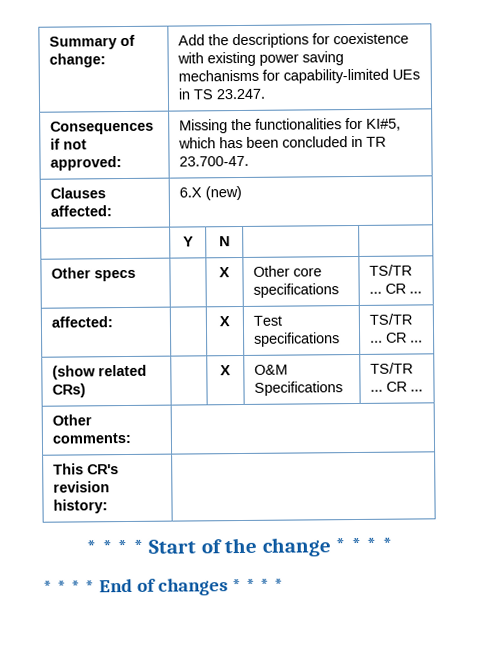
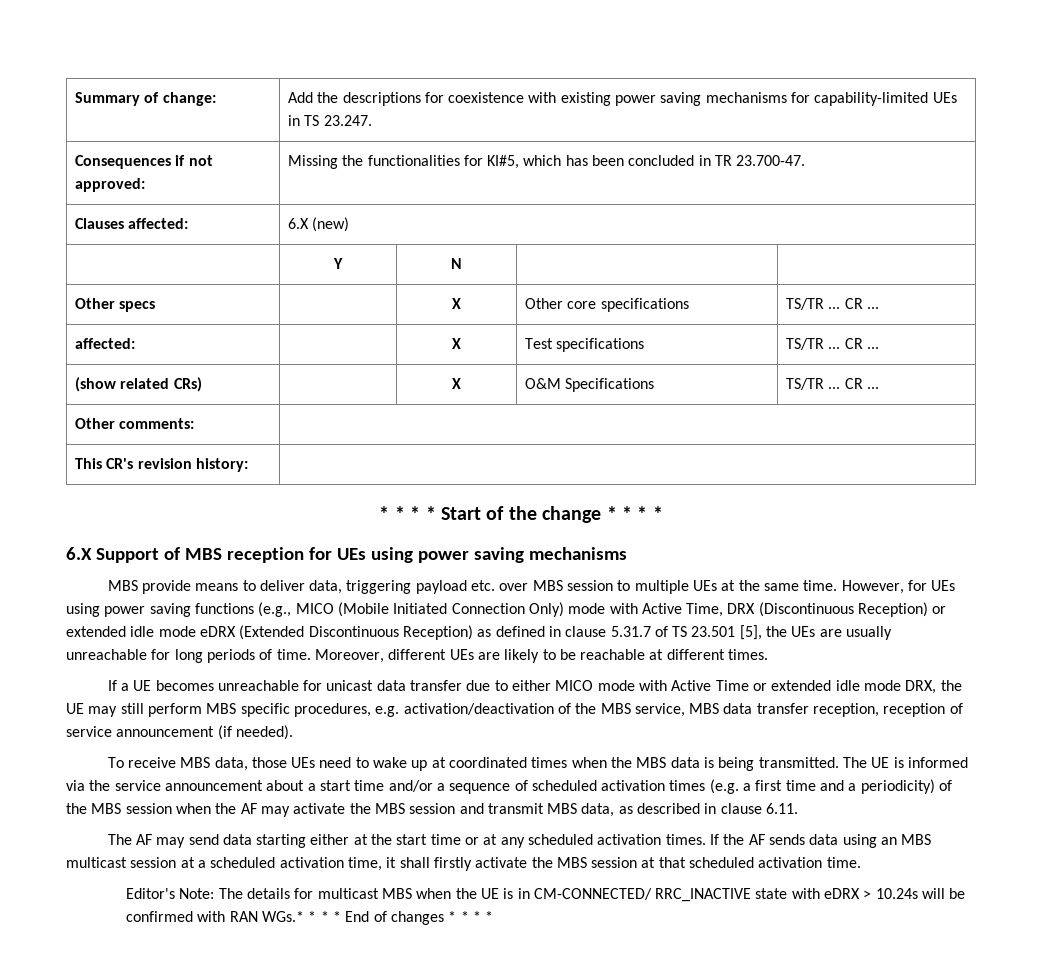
[43,580,53,593] * -> [66,547,627,563] [107,580,956,594] [66,602,947,617] [66,625,893,640] [66,649,769,663] [107,680,962,694] [66,703,963,717] [66,725,293,740] [107,757,968,771] [66,779,953,794] [66,803,799,817] [107,834,932,848] [66,857,861,871] [125,888,966,902] [125,911,304,922] 6.X Support of MBS reception for UEs using power saving mechanisms // MBS provide means to deliver data, triggering payload etc. over MBS session to multiple UEs at the same time. However, for UEs using power saving functions (e.g., MICO (Mobile Initiated Connection Only) mode with Active Time, DRX (Discontinuous Reception) or extended idle mode eDRX (Extended Discontinuous Reception) as defined in clause 5.31.7 of TS 23.501 [5], the UEs are usually unreachable for long periods of time. Moreover, different UEs are likely to be reachable at different times. // If a UE becomes unreachable for unicast data transfer due to either MICO mode with Active Time or extended idle mode DRX, the UE may still perform MBS specific procedures, e.g. activation/deactivation of the MBS service, MBS data transfer reception, reception of service announcement (if needed). // To receive MBS data, those UEs need to wake up at coordinated times when the MBS data is being transmitted. The UE is informed via the service announcement about a start time and/or a sequence of scheduled activation times (e.g. a first time and a periodicity) of the MBS session when the AF may activate the MBS session and transmit MBS data, as described in clause 6.11. // The AF may send data starting either at the start time or at any scheduled activation times. If the AF sends data using an MBS multicast session at a scheduled activation time, it shall firstly activate the MBS session at that scheduled activation time. // Editor's Note: The details for multicast MBS when the UE is in CM-CONNECTED/ RRC_INACTIVE state with eDRX > 10.24s will be confirmed with RAN WGs.*

